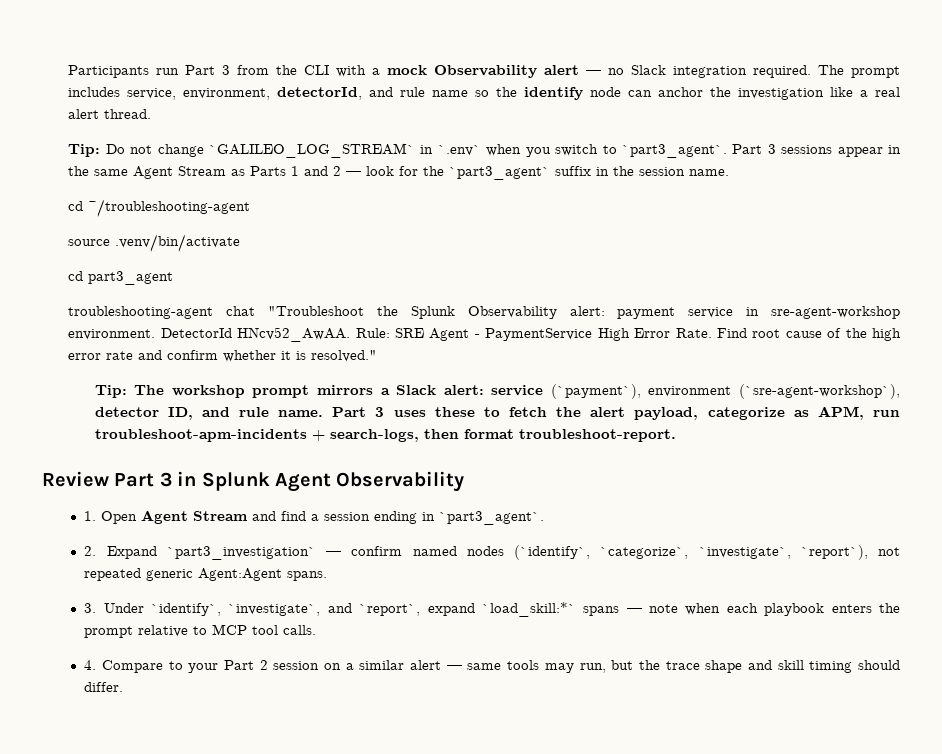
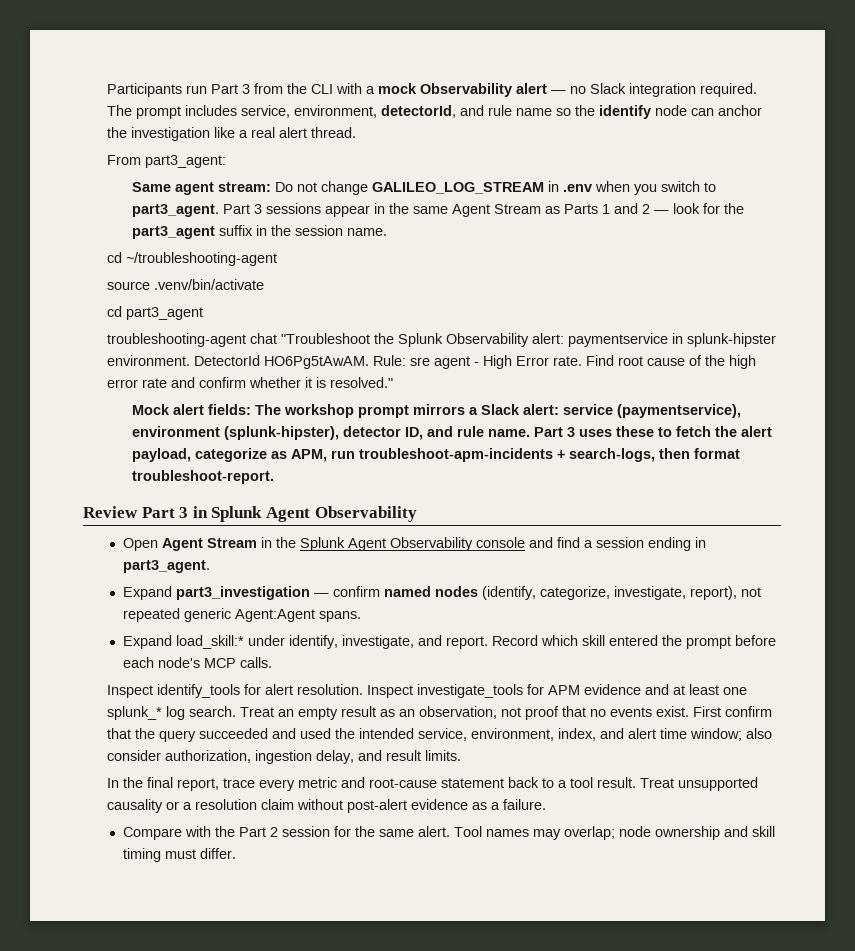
[68,143,481,158] Tip: Do not change `GALILEO_LOG_STREAM` in `.env` -> [107,155,227,168] [131,181,592,195] From part3_agent: // Same agent stream: Do not change GALILEO_LOG_STREAM in .env
[621,144,727,158] `part3_agent`. -> [131,204,219,217] part3_agent.
[449,166,551,180] `part3_agent` -> [131,226,215,239] part3_agent
[617,306,900,319] [68,327,593,342] payment service in sre-agent-workshop environment. DetectorId HNcv52_AwAA. Rule: SRE Agent - PaymentService -> [568,333,777,347] [107,355,480,369] paymentservice in splunk-hipster environment. DetectorId HO6Pg5tAwAM. Rule: sre agent -
[675,328,712,338] Rate. -> [553,356,583,366] rate.
[94,385,127,398] Tip: -> [131,404,251,415] Mock alert fields:
[550,384,901,399] (`payment`), environment (`sre-agent-workshop`), -> [616,404,741,418] [131,426,339,440] (paymentservice), environment (splunk-hipster),
[84,511,97,521] 1. -> (417, 514) none
(249, 516) none -> [261,537,526,551] in the Splunk Agent Observability console
[439,511,545,525] [84,545,868,560] `part3_agent`. // 2. Expand `part3_investigation` — confirm named nodes (`identify`, `categorize`, `investigate`, `report`), -> [123,560,211,573] [123,586,738,600] part3_agent. // Expand part3_investigation — confirm named nodes (identify, categorize, investigate, report),
[84,602,900,617] [84,624,317,638] [84,660,743,673] 3. Under `identify`, `investigate`, and `report`, expand `load_skill:*` spans — note when each playbook enters the prompt relative to MCP tool calls. // 4. Compare to your Part 2 session on a similar alert — same tools may run, but the trace shape -> [123,635,777,649] [123,657,273,668] [107,684,748,698] [107,706,773,720] [107,728,773,742] [107,750,462,764] [107,777,759,791] [107,799,547,813] [123,826,721,840] Expand load_skill:* under identify, investigate, and report. Record which skill entered the prompt before each node's MCP calls. // Inspect identify_tools for alert resolution. Inspect investigate_tools for APM evidence and at least one splunk_* log search. Treat an empty result as an observation, not proof that no events exist. First confirm that the query succeeded and used the intended service, environment, index, and alert time window; also consider authorization, ingestion delay, and result limits. // In the final report, trace every metric and root-cause statement back to a tool result. Treat unsupported causality or a resolution claim without post-alert evidence as a failure. // Compare with the Part 2 session for the same alert. Tool names may overlap; node ownership
[857,660,900,670] should -> [165,849,197,859] must

